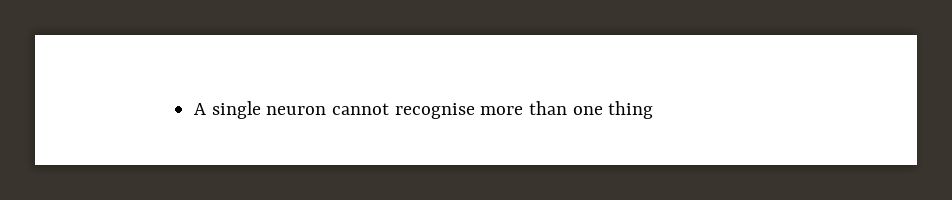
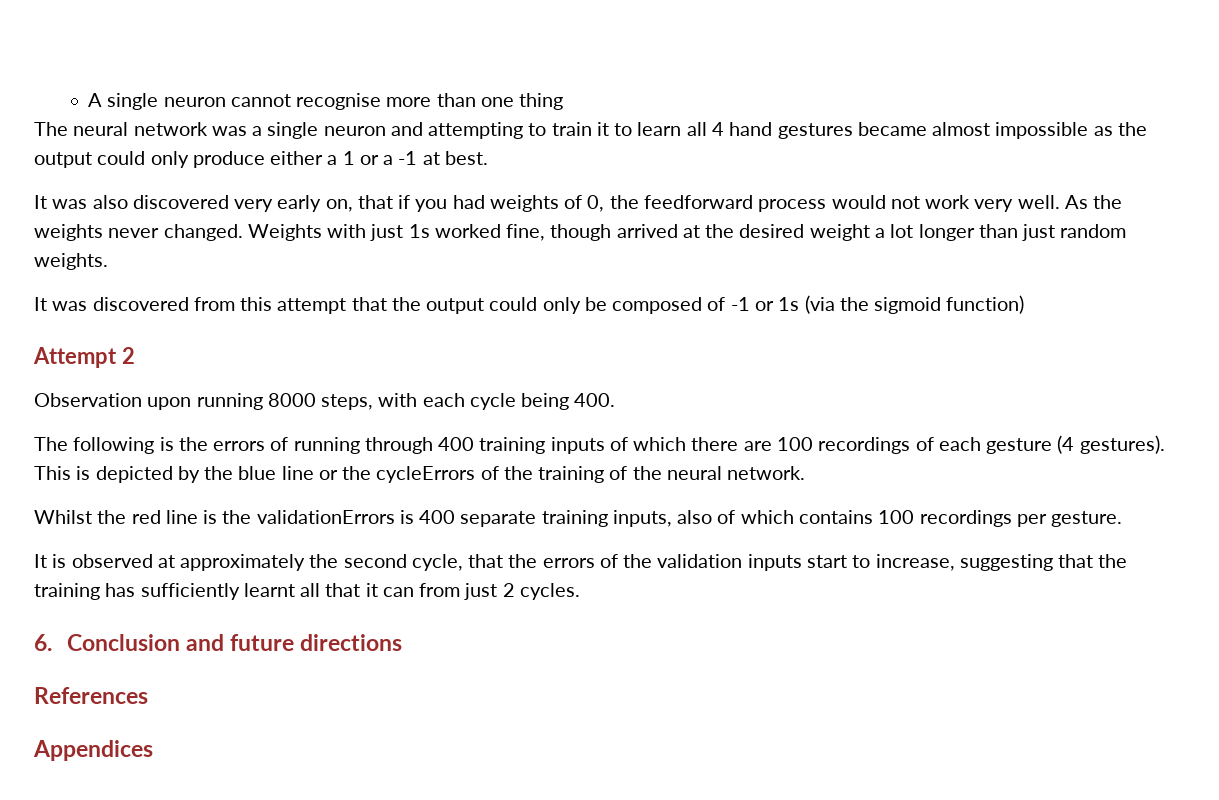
(654, 110) none -> [34,122,1147,139] [34,151,488,168] [34,195,1123,212] [34,224,1127,241] [34,253,108,270] [34,295,1025,314] [33,347,135,368] [34,393,616,410] [34,435,1165,454] [34,466,806,483] [34,510,1123,527] [34,554,1128,571] [34,583,580,600] [34,634,402,651] [34,687,148,704] [33,740,153,761] // The neural network was a single neuron and attempting to train it to learn all 4 hand gestures became almost impossible as the output could only produce either a 1 or a -1 at best. // It was also discovered very early on, that if you had weights of 0, the feedforward process would not work very well. As the weights never changed. Weights with just 1s worked fine, though arrived at the desired weight a lot longer than just random weights. // It was discovered from this attempt that the output could only be composed of -1 or 1s (via the sigmoid function) // Attempt 2 // Observation upon running 8000 steps, with each cycle being 400. // The following is the errors of running through 400 training inputs of which there are 100 recordings of each gesture (4 gestures). This is depicted by the blue line or the cycleErrors of the training of the neural network. // Whilst the red line is the validationErrors is 400 separate training inputs, also of which contains 100 recordings per gesture. // It is observed at approximately the second cycle, that the errors of the validation inputs start to increase, suggesting that the training has sufficiently learnt all that it can from just 2 cycles. // 6. Conclusion and future directions // References // Appendices

